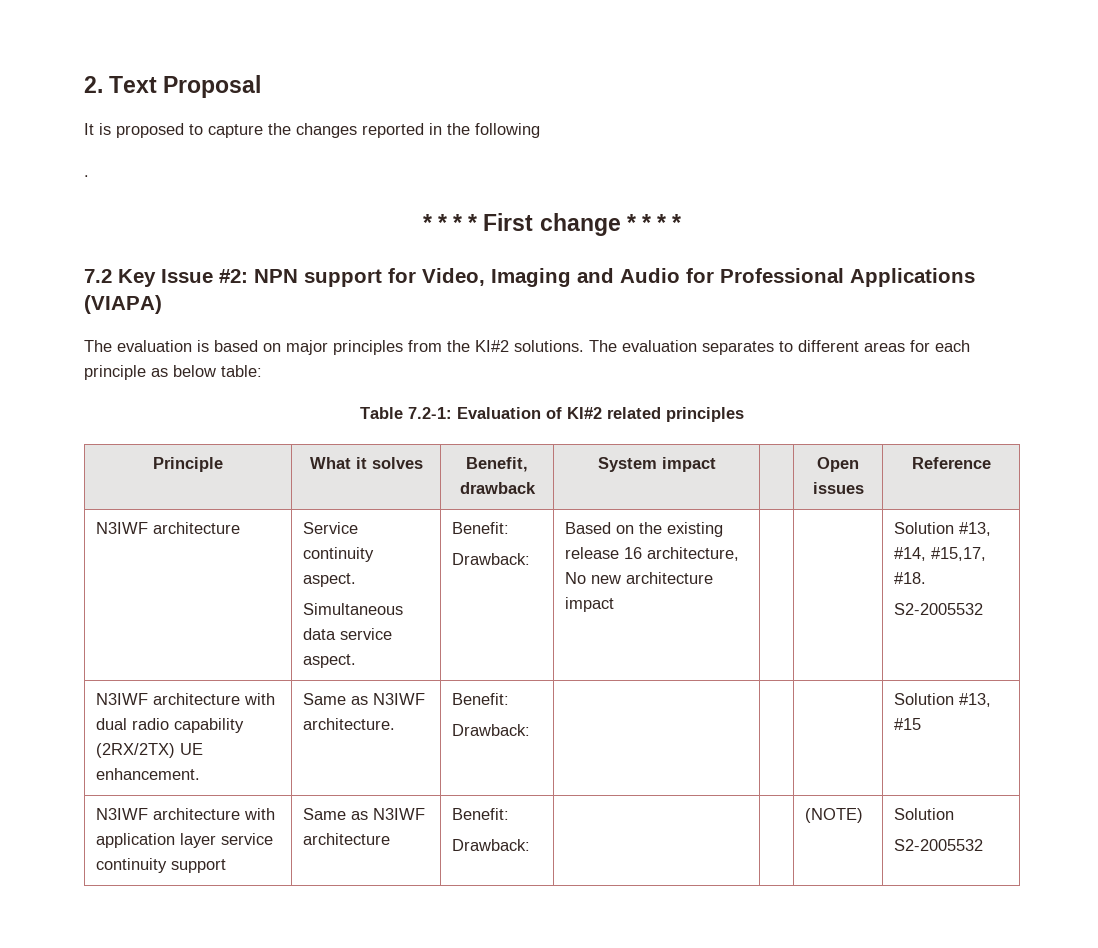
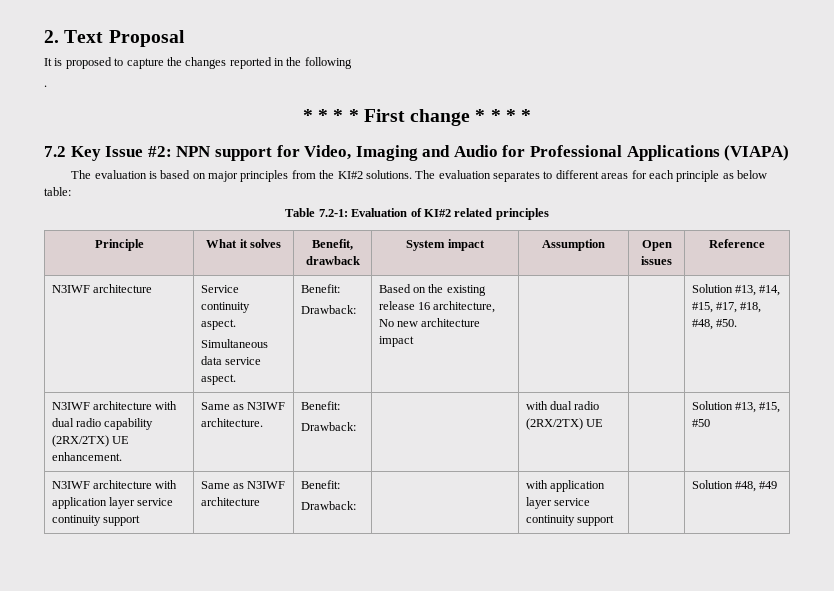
(716, 464) none -> [542,239,605,251] Assumption
[931,547,987,561] [894,572,927,584] [894,603,984,615] #15,17, #18. // S2-2005532 -> [691,302,762,313] [691,319,737,330] #15, #17, #18, #48, #50.
[894,693,992,707] [894,718,922,730] | | Solution #13, #15 -> [525,401,600,410] [525,418,603,430] [691,401,781,413] [691,419,710,427] with dual radio (2RX/2TX) UE | | Solution #13, #15, #50
[805,808,864,823] [894,808,955,820] [894,839,984,851] | (NOTE) | Solution // S2-2005532 -> [525,480,605,492] [525,497,590,509] [525,515,614,526] [691,480,778,492] with application layer service continuity support | | Solution #48, #49

